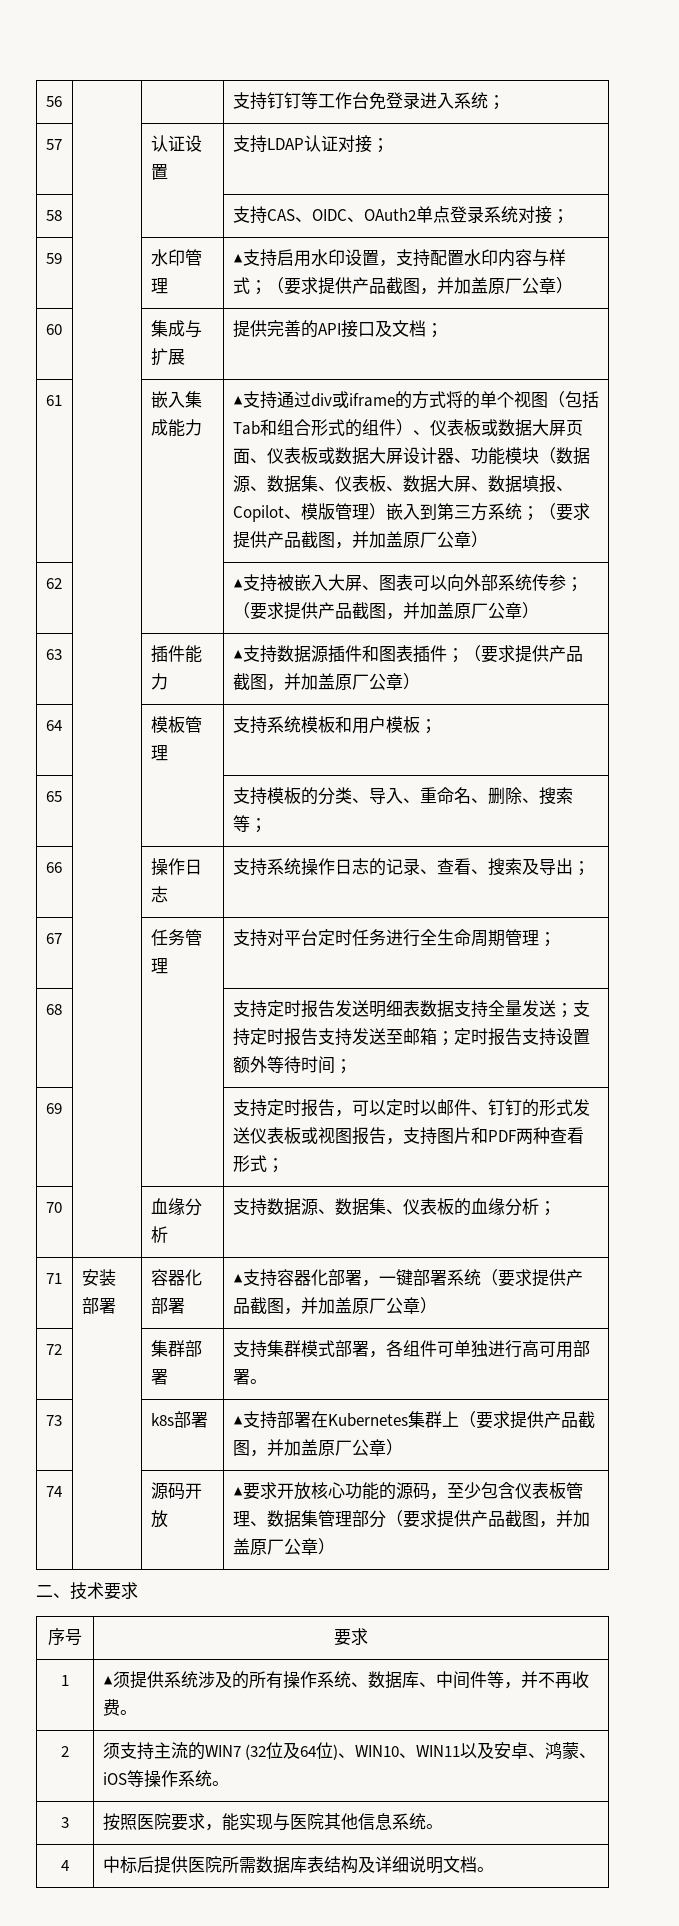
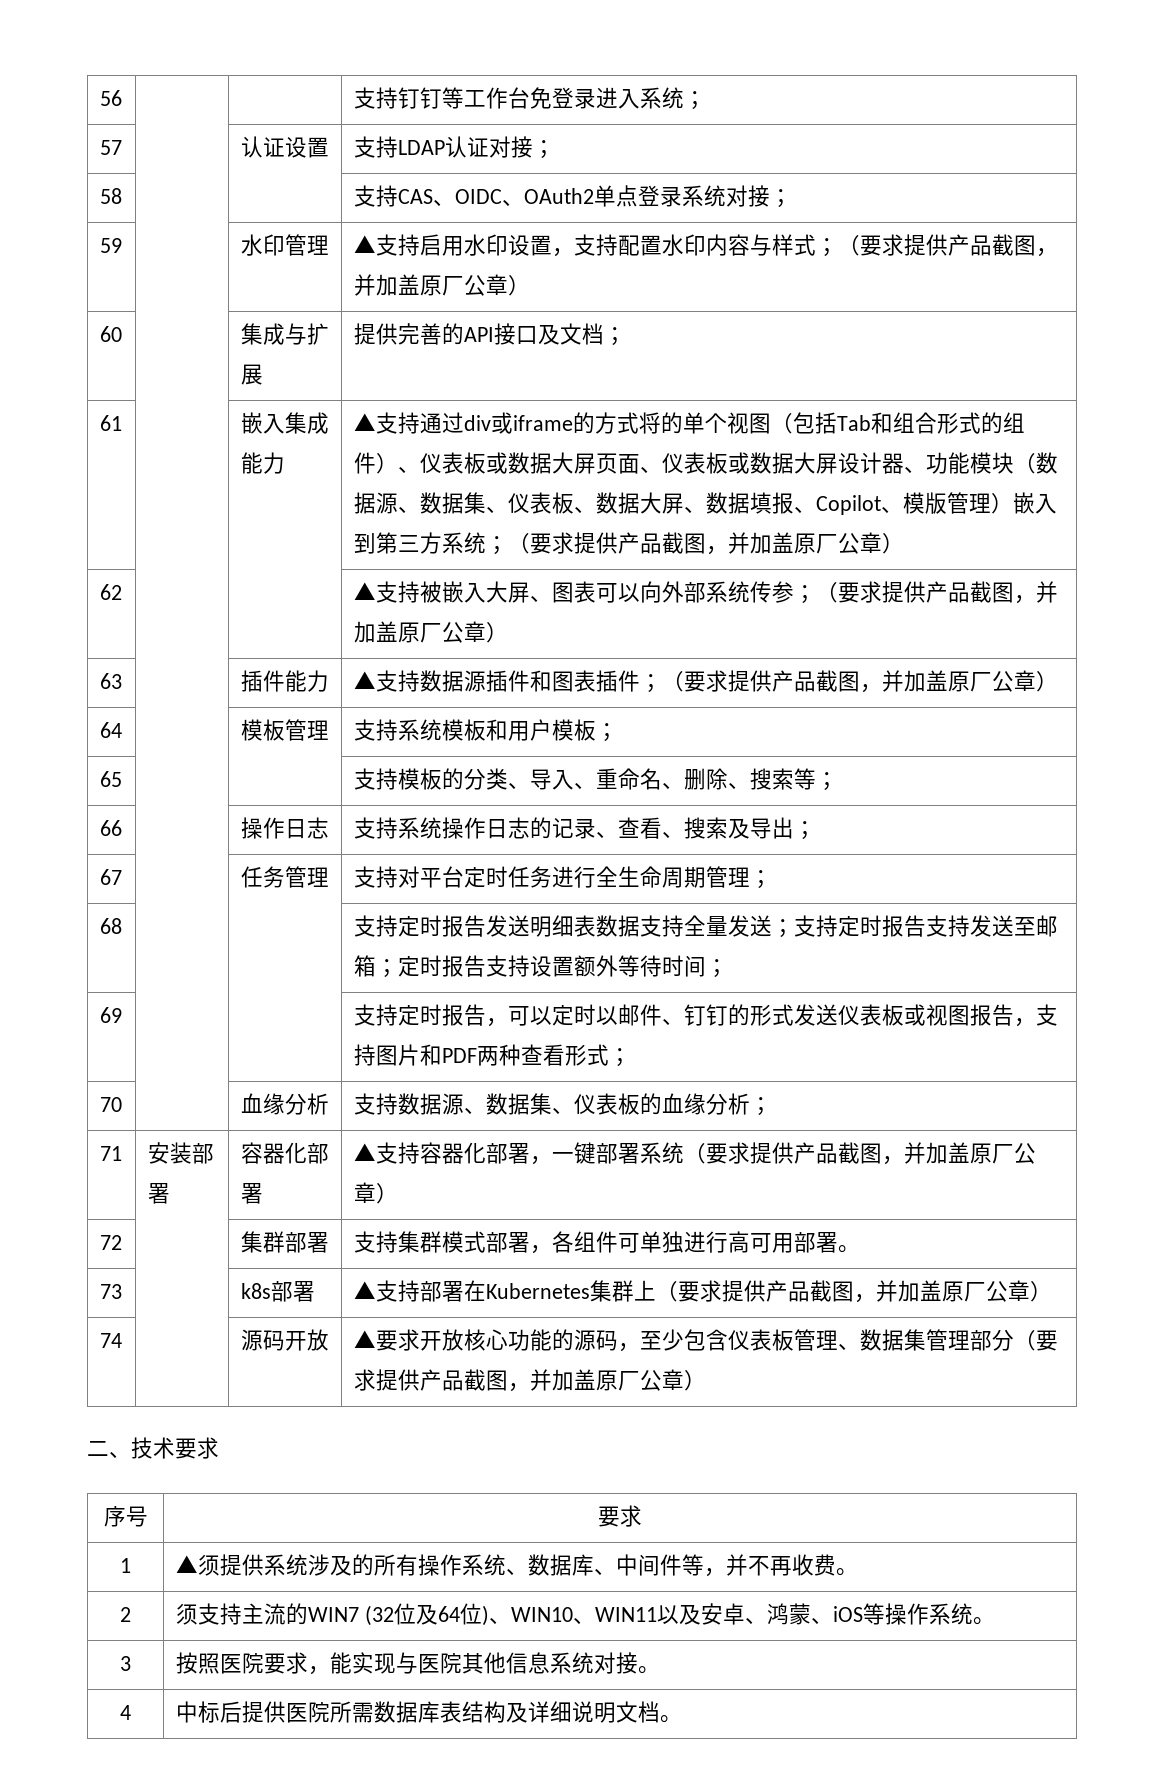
(426, 1821) none -> [593,1652,638,1674] 对接

